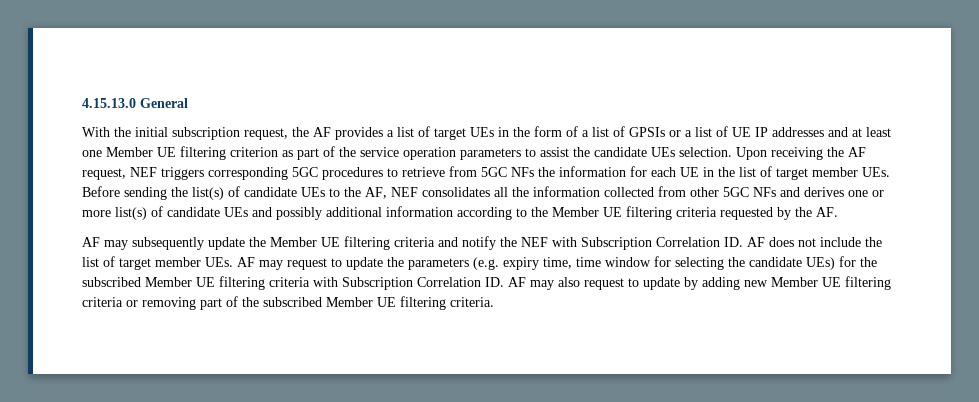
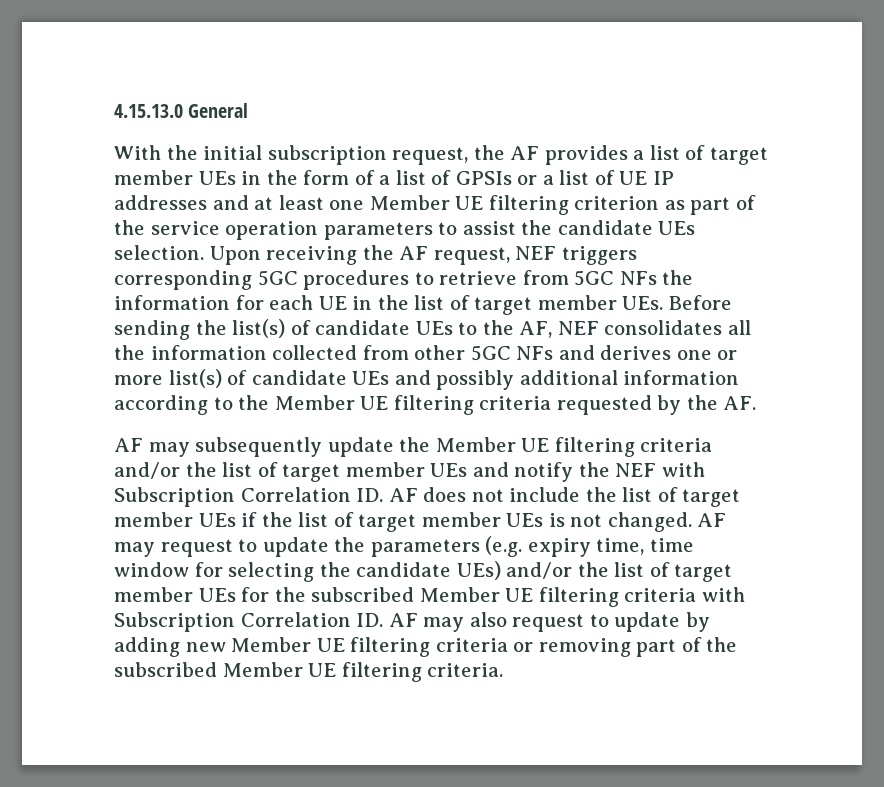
(466, 134) none -> [114,170,193,185] member
(435, 242) none -> [114,462,468,482] and/or the list of target member UEs
[205,257,233,267] UEs. -> [198,512,692,532] UEs if the list of target member UEs is not changed.
(835, 263) none -> [506,562,733,582] [114,587,236,602] and/or the list of target member UEs

